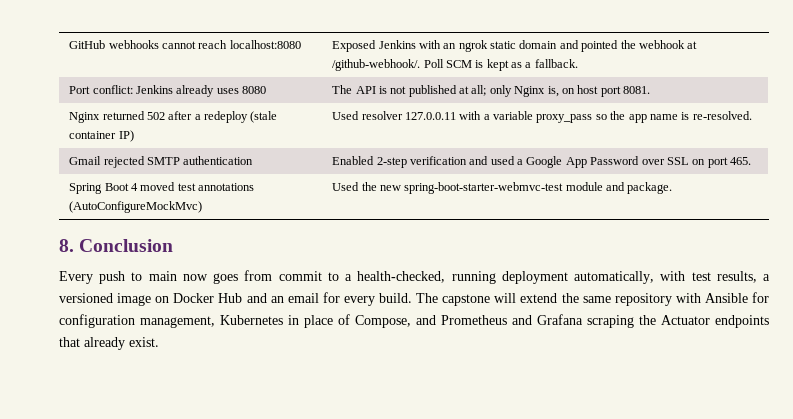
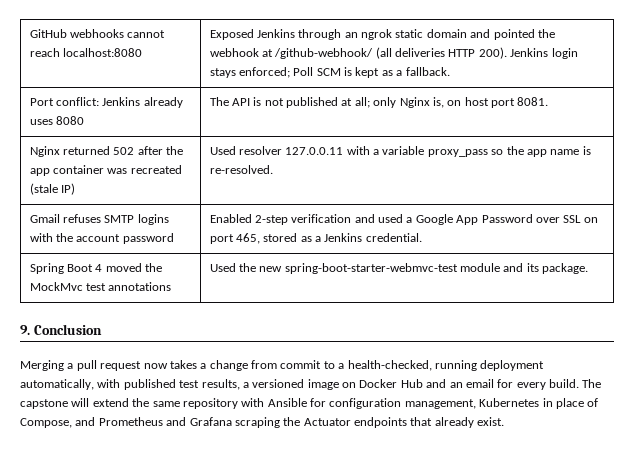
[418,40,441,49] with -> [298,29,342,40] through
[332,59,421,71] /github-webhook/. -> [274,47,578,59] [209,67,290,78] /github-webhook/ (all deliveries HTTP 200). Jenkins login stays enforced;
[194,111,278,123] [69,131,117,139] a redeploy (stale container -> [166,146,184,155] [29,165,182,176] [29,183,58,195] the app container was recreated (stale
[103,156,254,168] rejected SMTP authentication -> [62,214,169,225] [29,233,174,244] refuses SMTP logins with the account password
[730,157,752,165] 465. -> [235,233,422,244] 465, stored as a Jenkins credential.
(176, 186) none -> [145,263,163,272] [29,282,83,291] the MockMvc
[69,201,203,213] (AutoConfigureMockMvc) -> (172, 286) none
(626, 186) none -> [526,263,539,272] its
[59,239,74,252] 8. -> [20,325,30,335] 9.
[59,271,239,284] Every push to main now goes -> [20,360,248,371] Merging a pull request now takes a change
(686, 276) none -> [123,379,176,390] published

